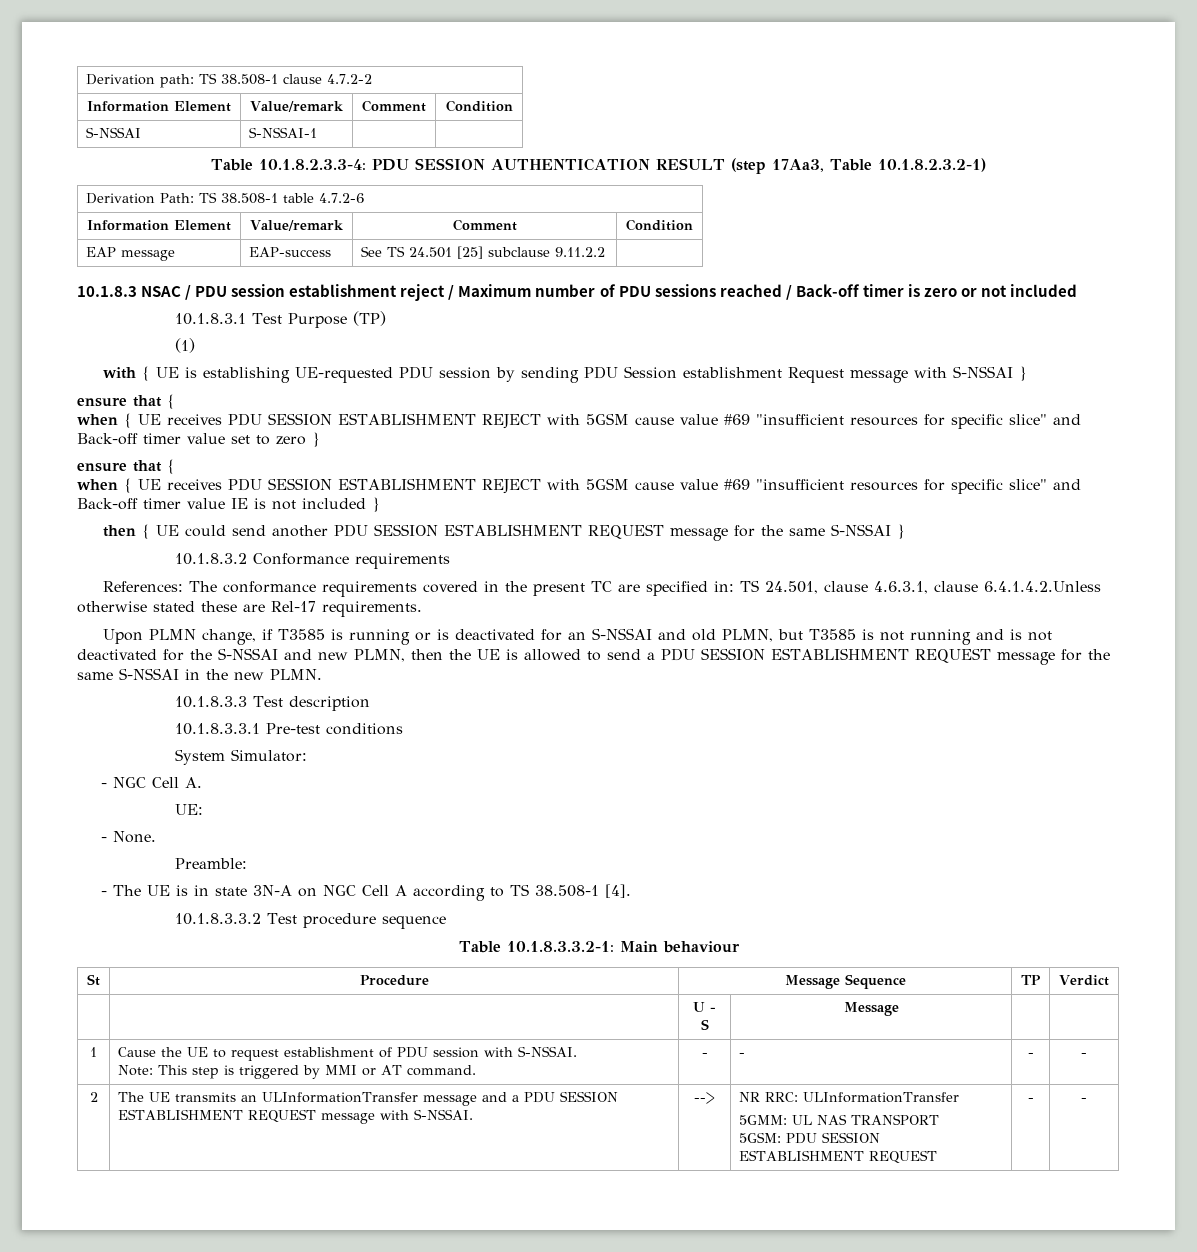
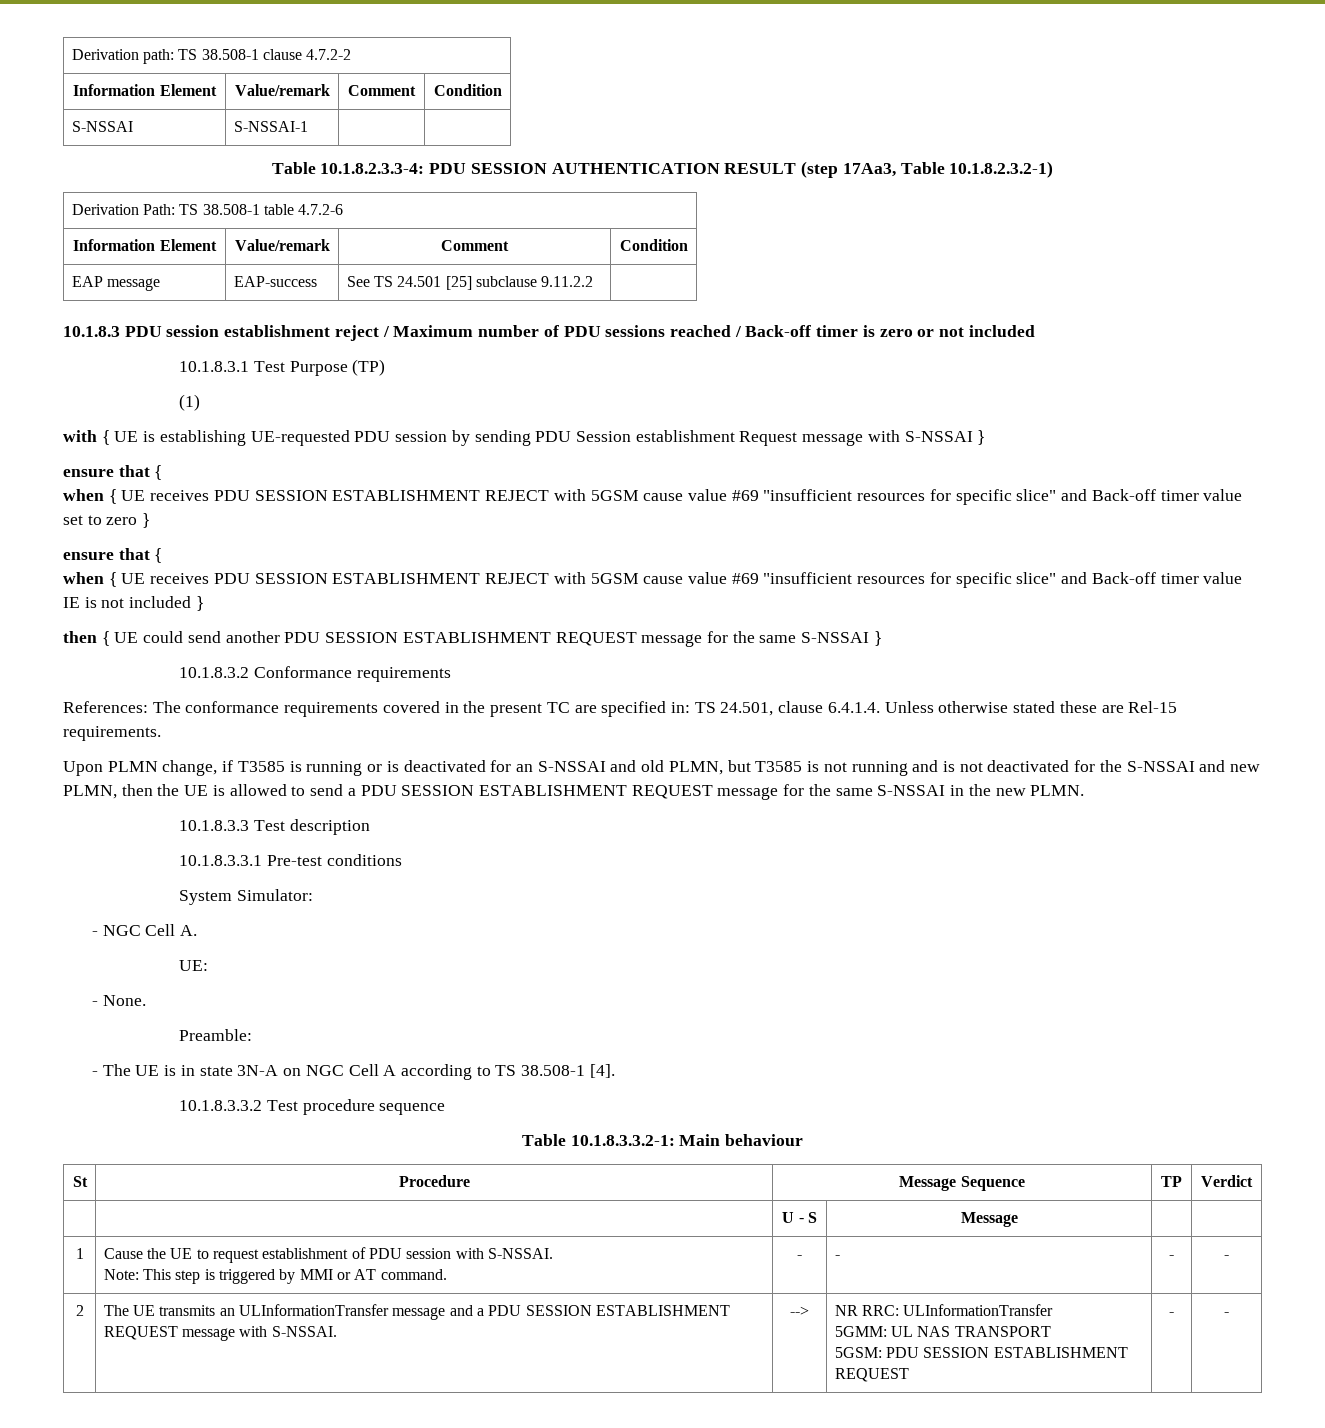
[141,285,192,300] NSAC / -> (120, 331) none
[873,581,1101,594] 4.6.3.1, clause 6.4.1.4.2.Unless -> [827,701,934,713] 6.4.1.4. Unless
[271,601,316,612] Rel-17 -> [1128,701,1178,713] Rel-15

